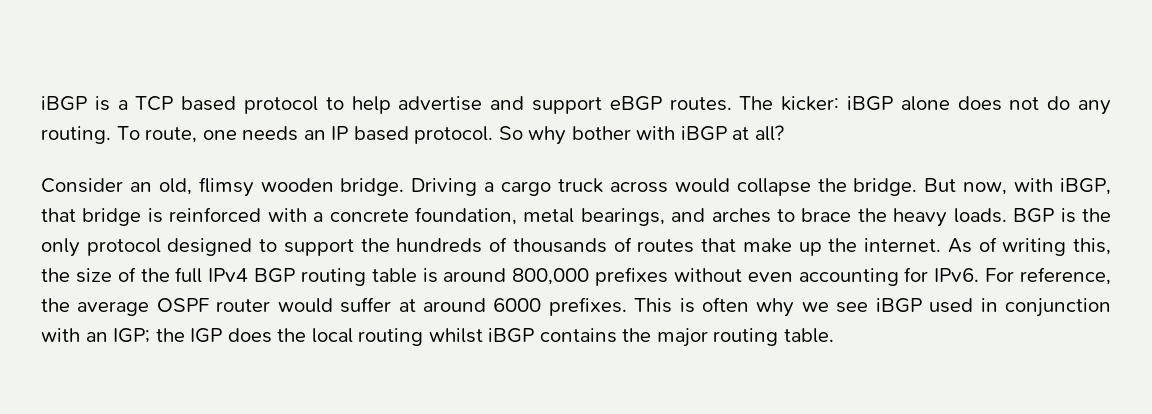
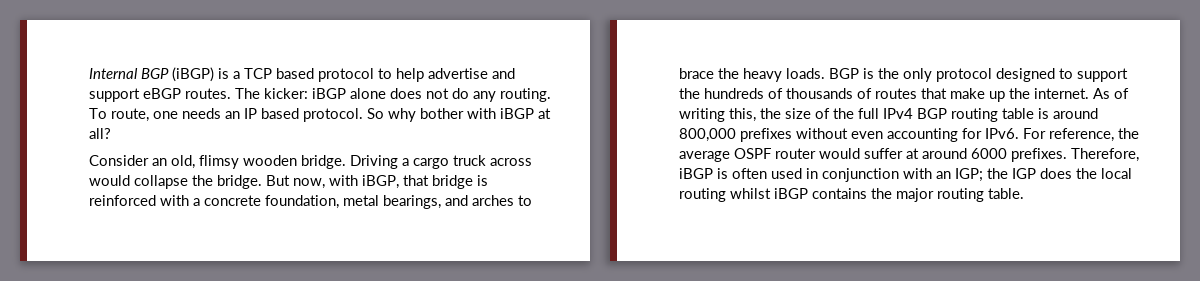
[41,96,87,111] iBGP -> [89,67,214,82] Internal BGP (iBGP)
[634,297,922,317] This is often why we see iBGP -> [1071,148,1139,162] [679,168,767,179] Therefore, iBGP is often

